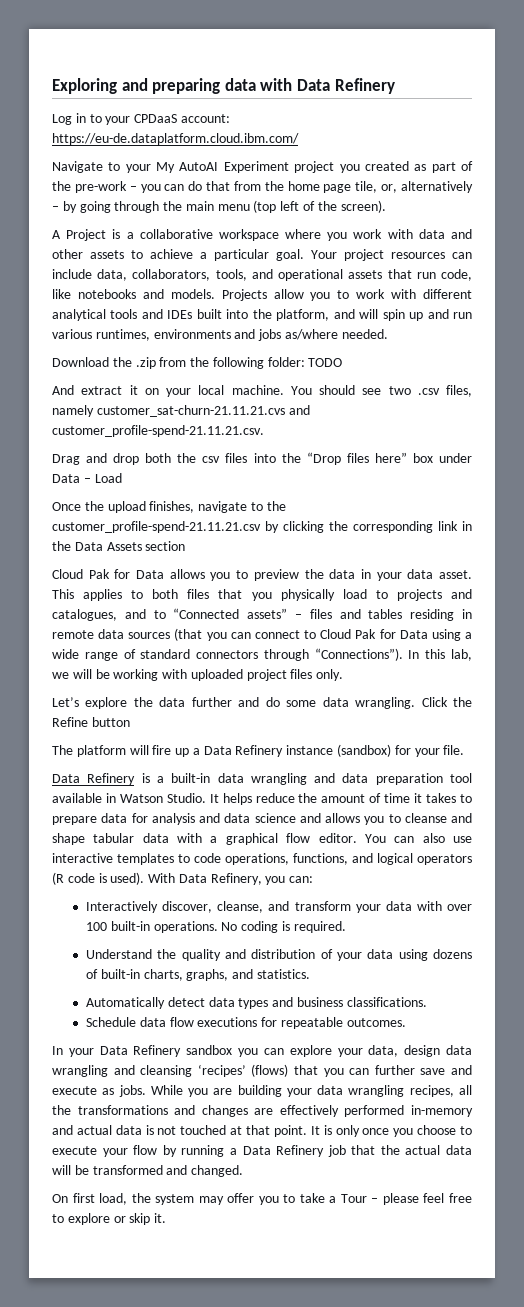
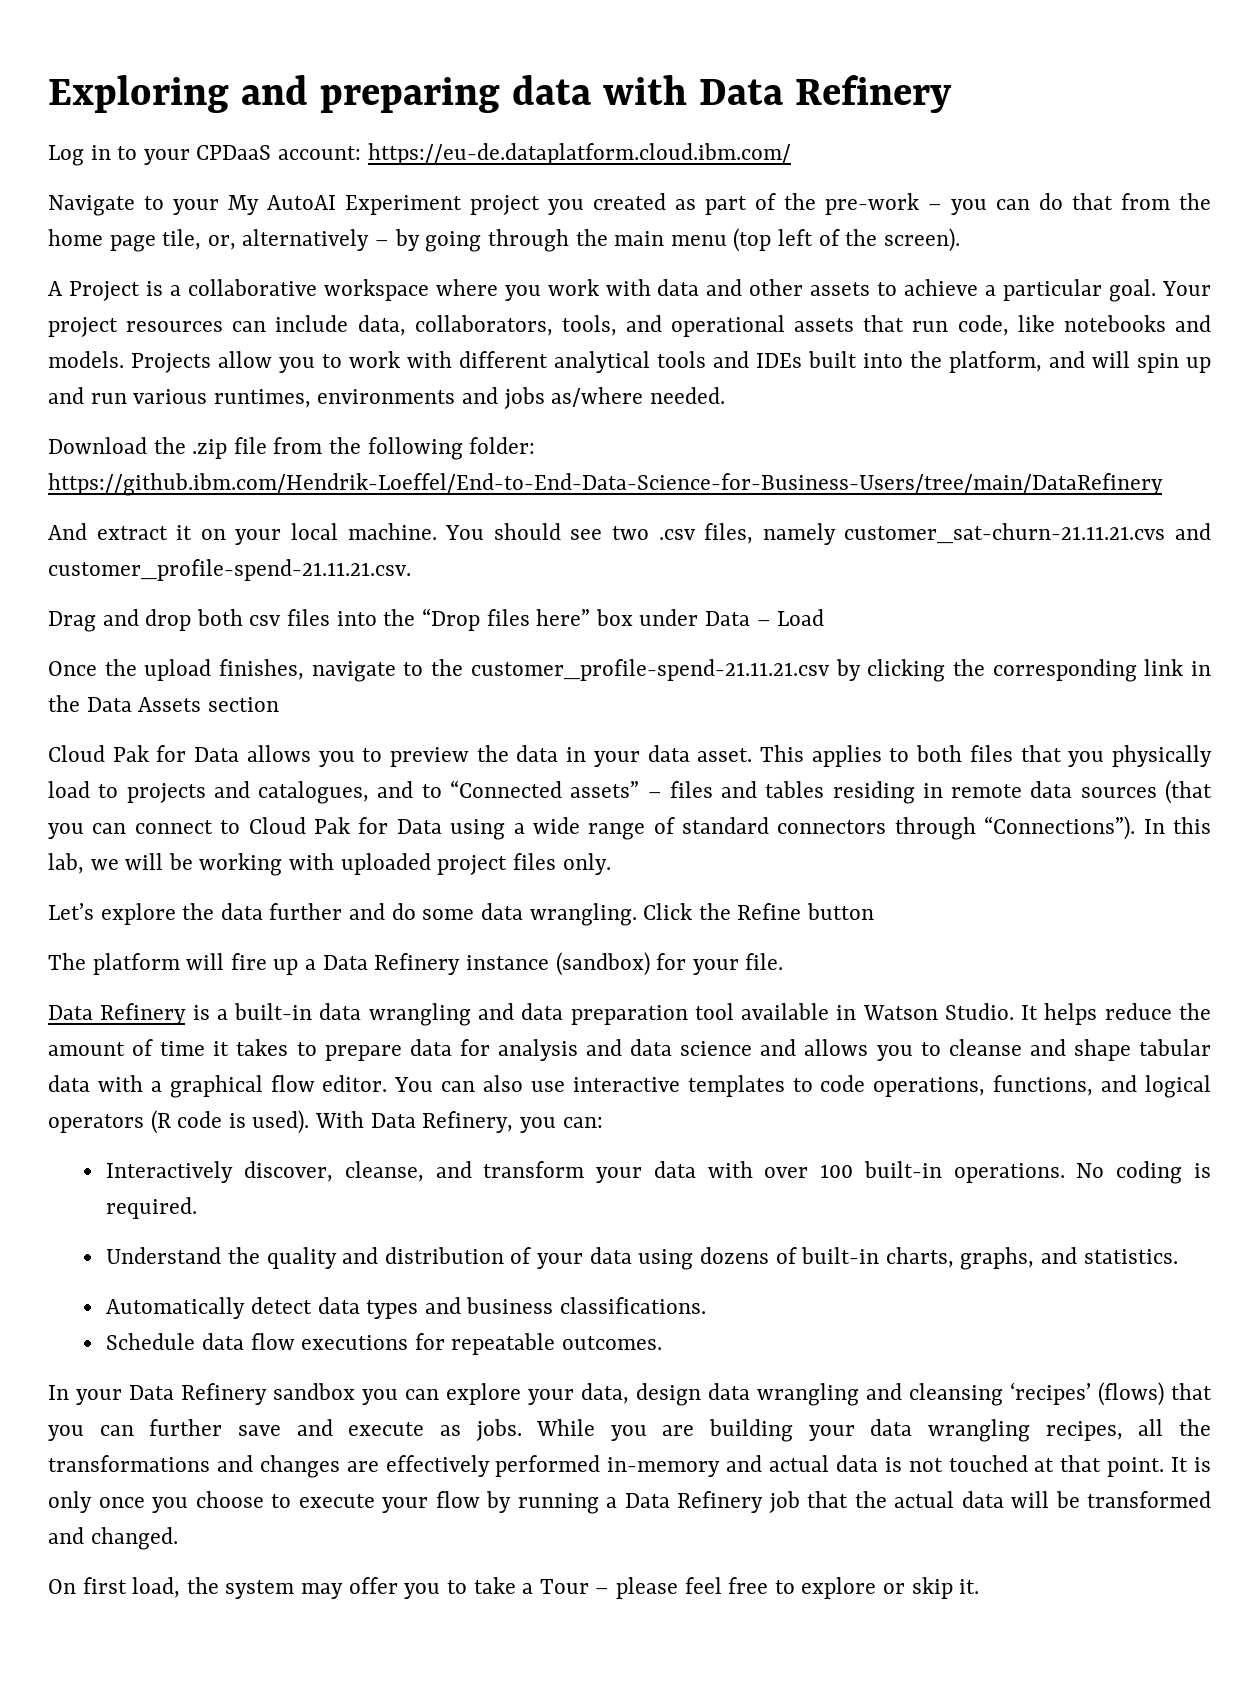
(156, 363) none -> [233,437,267,454] file
[308,358,343,367] TODO -> [48,473,1163,496] https://github.ibm.com/Hendrik-Loeffel/End-to-End-Data-Science-for-Business-Users/tree/main/DataRefinery
[177,453,197,463] the -> (243, 617) none

